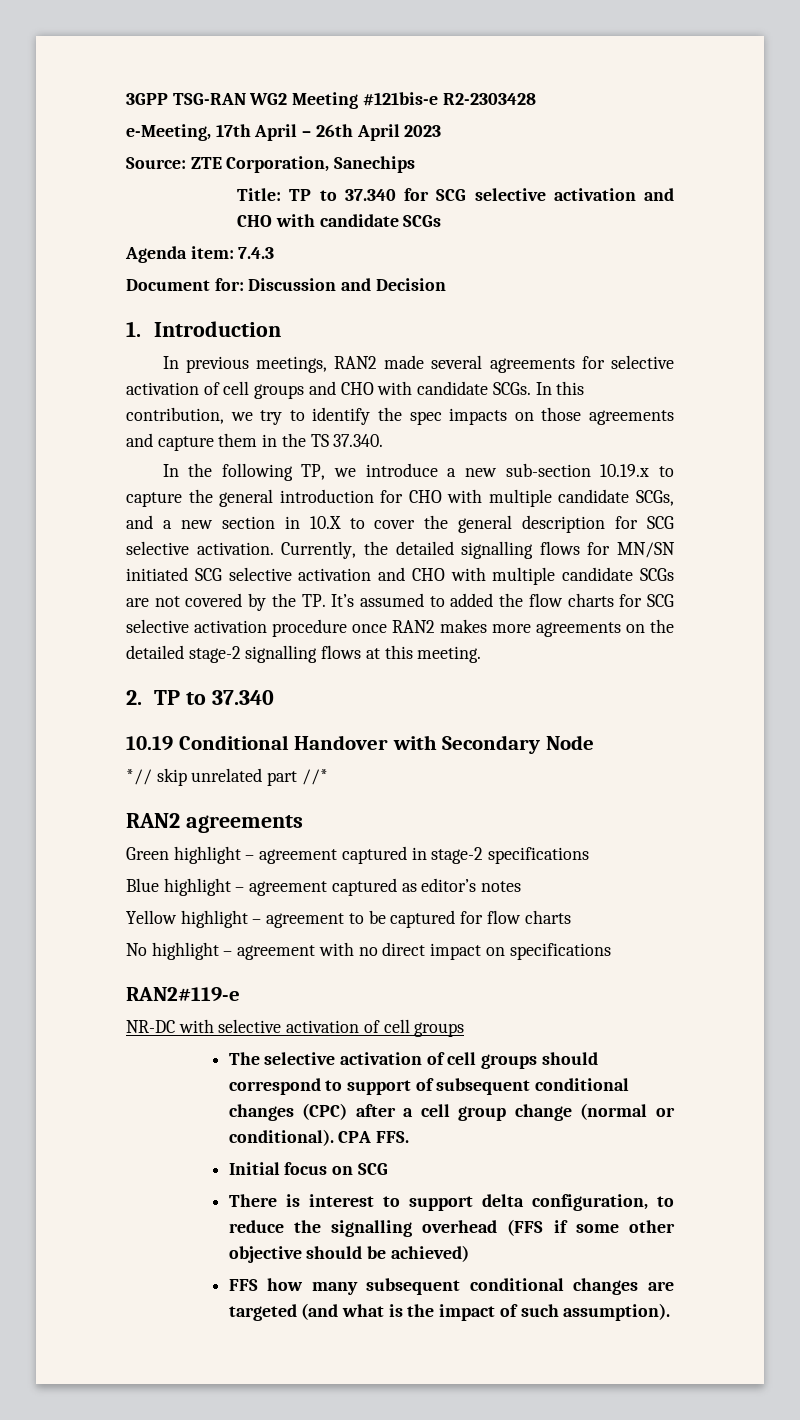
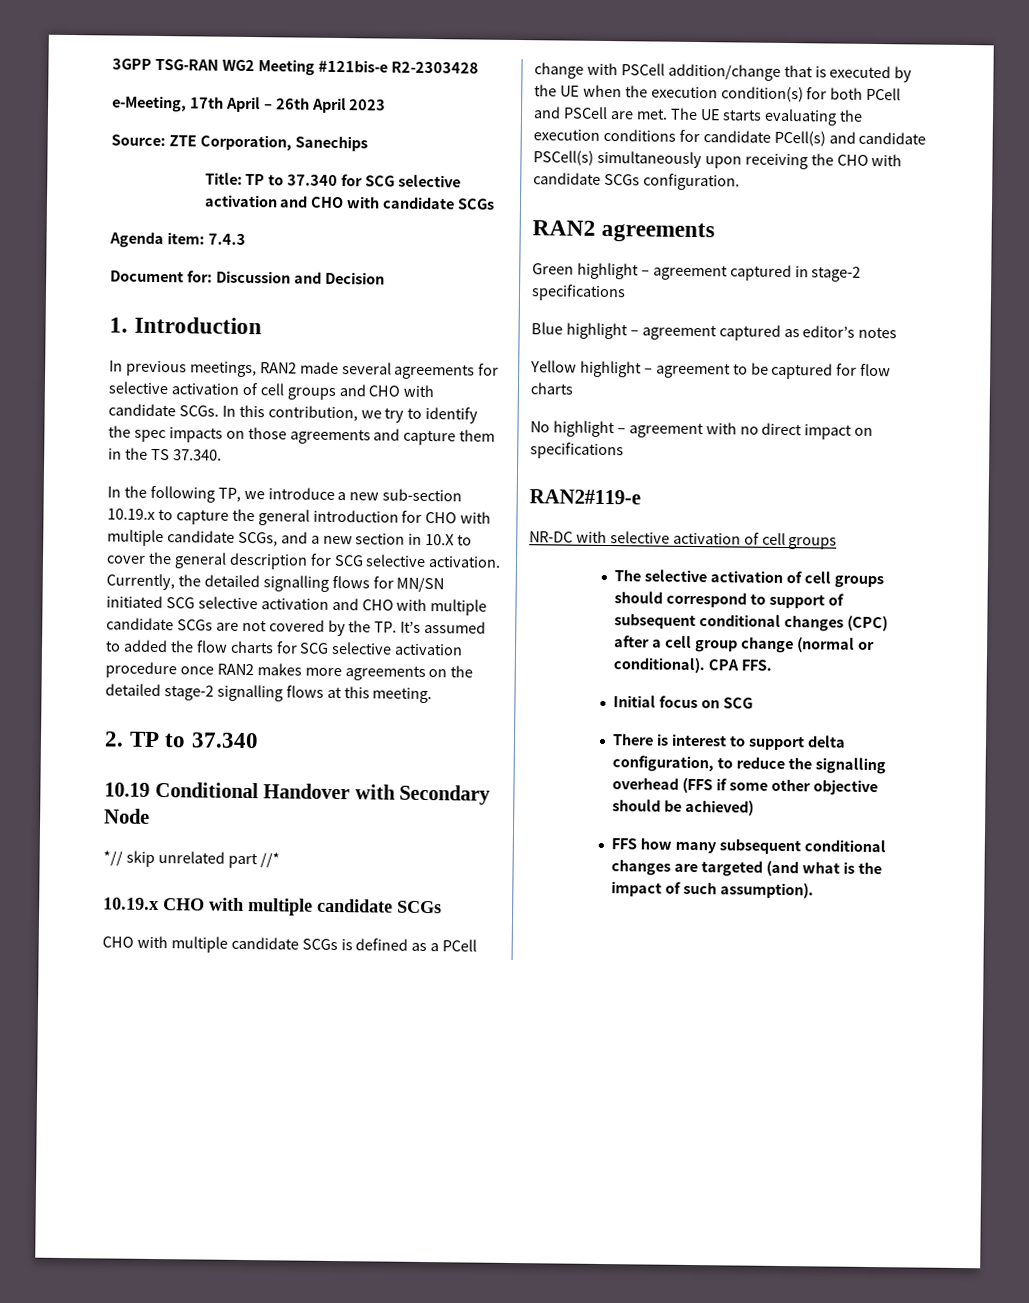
(328, 777) none -> [103,897,442,916] [102,935,478,953] [534,62,913,83] [534,84,902,103] [533,106,864,126] [533,128,927,147] [533,150,903,170] [533,172,740,191] // 10.19.x CHO with multiple candidate SCGs // CHO with multiple candidate SCGs is defined as a PCell change with PSCell addition/change that is executed by the UE when the execution condition(s) for both PCell and PSCell are met. The UE starts evaluating the execution conditions for candidate PCell(s) and candidate PSCell(s) simultaneously upon receiving the CHO with candidate SCGs configuration.

